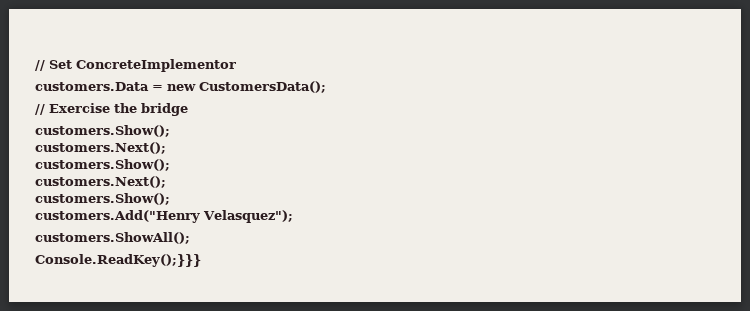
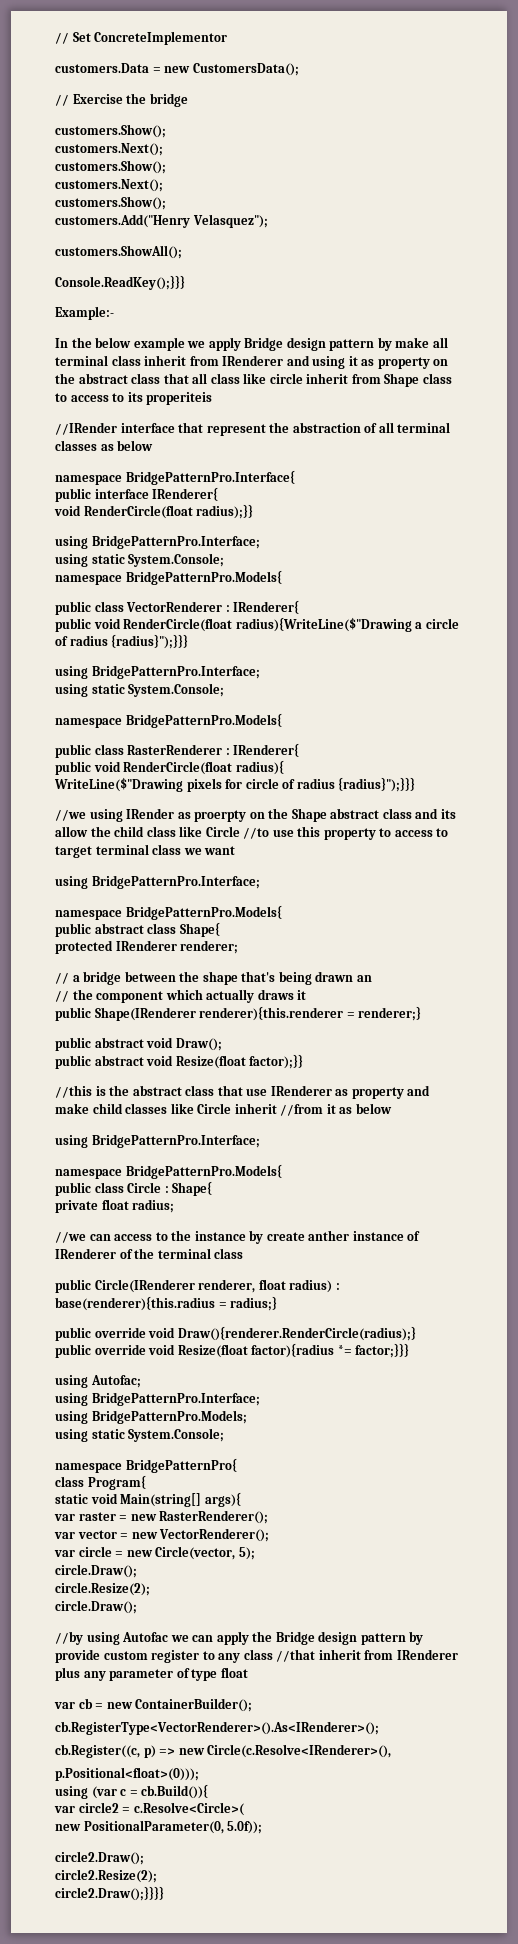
(201, 260) none -> [55,306,114,320] [55,337,448,351] [55,355,449,369] [55,373,452,387] [55,392,213,405] [55,422,451,436] [55,440,154,451] [55,470,295,485] [55,487,219,502] [54,504,254,519] [55,535,260,549] [55,553,225,567] [55,570,282,585] [55,600,300,615] [55,617,459,632] [55,634,189,649] [55,665,260,679] [55,683,225,697] [55,713,282,728] [55,743,300,758] [55,760,284,775] [54,777,416,792] [55,808,456,822] [55,826,449,840] [55,844,236,858] [55,875,260,889] [55,905,282,920] [55,922,220,937] [55,940,239,954] [55,971,372,985] [55,989,307,1003] [55,1006,422,1021] [55,1037,222,1051] [55,1054,304,1069] [55,1085,431,1099] [55,1103,392,1116] [55,1134,260,1148] [55,1164,282,1179] [55,1181,213,1196] [55,1199,175,1213] [55,1230,421,1244] [55,1248,244,1259] [55,1279,340,1293] [55,1296,278,1311] [55,1326,416,1341] [55,1343,410,1358] [55,1375,141,1388] [55,1392,260,1406] [55,1410,247,1424] [55,1428,225,1442] [55,1458,237,1473] [55,1475,146,1490] [55,1492,241,1507] [54,1510,269,1524] [54,1528,270,1542] [54,1546,255,1560] [55,1564,137,1578] [55,1582,150,1596] [55,1600,137,1614] [55,1631,424,1645] [55,1649,458,1663] [55,1667,248,1681] [54,1698,253,1712] [55,1721,379,1735] [55,1744,392,1758] [55,1767,199,1781] [55,1784,209,1799] [54,1802,244,1816] [55,1820,263,1834] [55,1851,144,1865] [55,1869,157,1883] [55,1886,164,1901] // Example:- // In the below example we apply Bridge design pattern by make all terminal class inherit from IRenderer and using it as property on the abstract class that all class like circle inherit from Shape class to access to its properiteis // //IRender interface that represent the abstraction of all terminal classes as below // namespace BridgePatternPro.Interface{ // public interface IRenderer{ // void RenderCircle(float radius);}} // using BridgePatternPro.Interface; // using static System.Console; // namespace BridgePatternPro.Models{ // public class VectorRenderer : IRenderer{ // public void RenderCircle(float radius){WriteLine($"Drawing a circle of radius {radius}");}}} // using BridgePatternPro.Interface; // using static System.Console; // namespace BridgePatternPro.Models{ // public class RasterRenderer : IRenderer{ // public void RenderCircle(float radius){ // WriteLine($"Drawing pixels for circle of radius {radius}");}}} // //we using IRender as proerpty on the Shape abstract class and its allow the child class like Circle //to use this property to access to target terminal class we want // using BridgePatternPro.Interface; // namespace BridgePatternPro.Models{ // public abstract class Shape{ // protected IRenderer renderer; // // a bridge between the shape that's being drawn an // // the component which actually draws it // public Shape(IRenderer renderer){this.renderer = renderer;} // public abstract void Draw(); // public abstract void Resize(float factor);}} // //this is the abstract class that use IRenderer as property and make child classes like Circle inherit //from it as below // using BridgePatternPro.Interface; // namespace BridgePatternPro.Models{ // public class Circle : Shape{ // private float radius; // //we can access to the instance by create anther instance of IRenderer of the terminal class // public Circle(IRenderer renderer, float radius) : base(renderer){this.radius = radius;} // public override void Draw(){renderer.RenderCircle(radius);} // public override void Resize(float factor){radius *= factor;}}} // using Autofac; // using BridgePatternPro.Interface; // using BridgePatternPro.Models; // using static System.Console; // namespace BridgePatternPro{ // class Program{ // static void Main(string[] args){ // var raster = new RasterRenderer(); // var vector = new VectorRenderer(); // var circle = new Circle(vector, 5); // circle.Draw(); // circle.Resize(2); // circle.Draw(); // //by using Autofac we can apply the Bridge design pattern by provide custom register to any class //that inherit from IRenderer plus any parameter of type float // var cb = new ContainerBuilder(); // cb.RegisterType<VectorRenderer>().As<IRenderer>(); // cb.Register((c, p) => new Circle(c.Resolve<IRenderer>(), // p.Positional<float>(0))); // using (var c = cb.Build()){ // var circle2 = c.Resolve<Circle>( // new PositionalParameter(0, 5.0f)); // circle2.Draw(); // circle2.Resize(2); // circle2.Draw();}}}}

